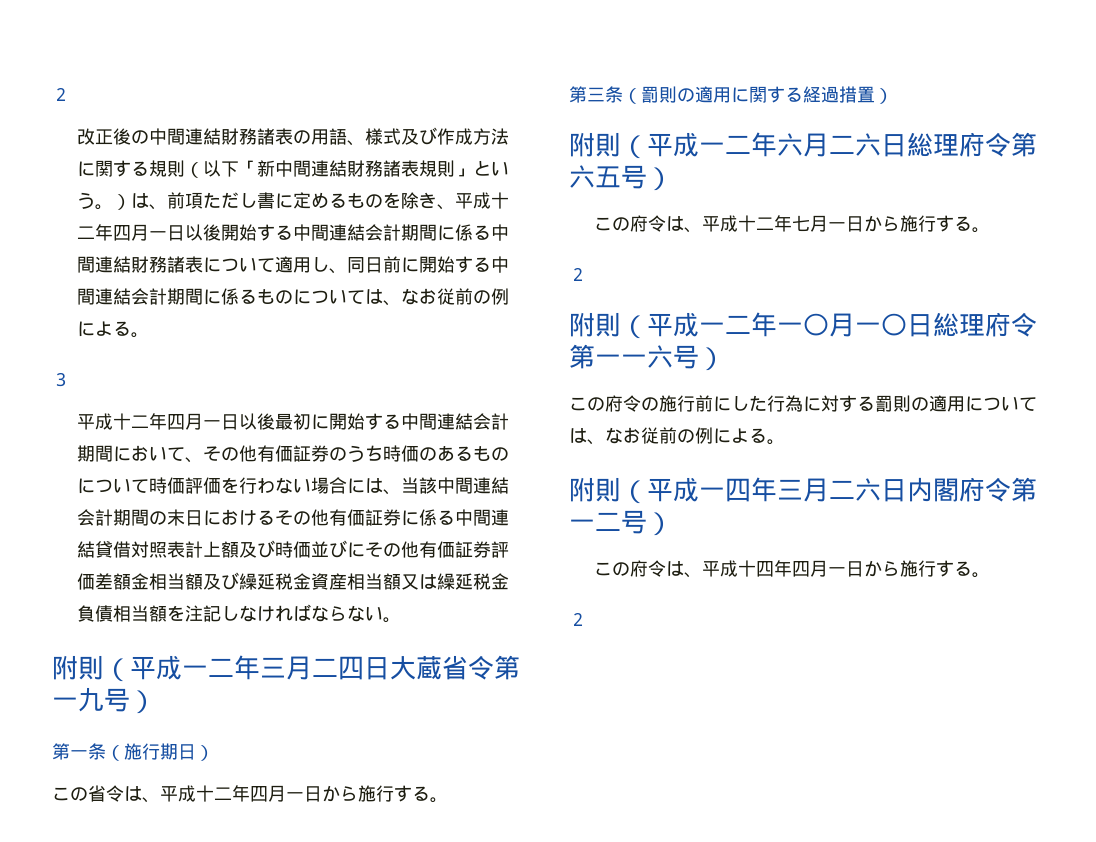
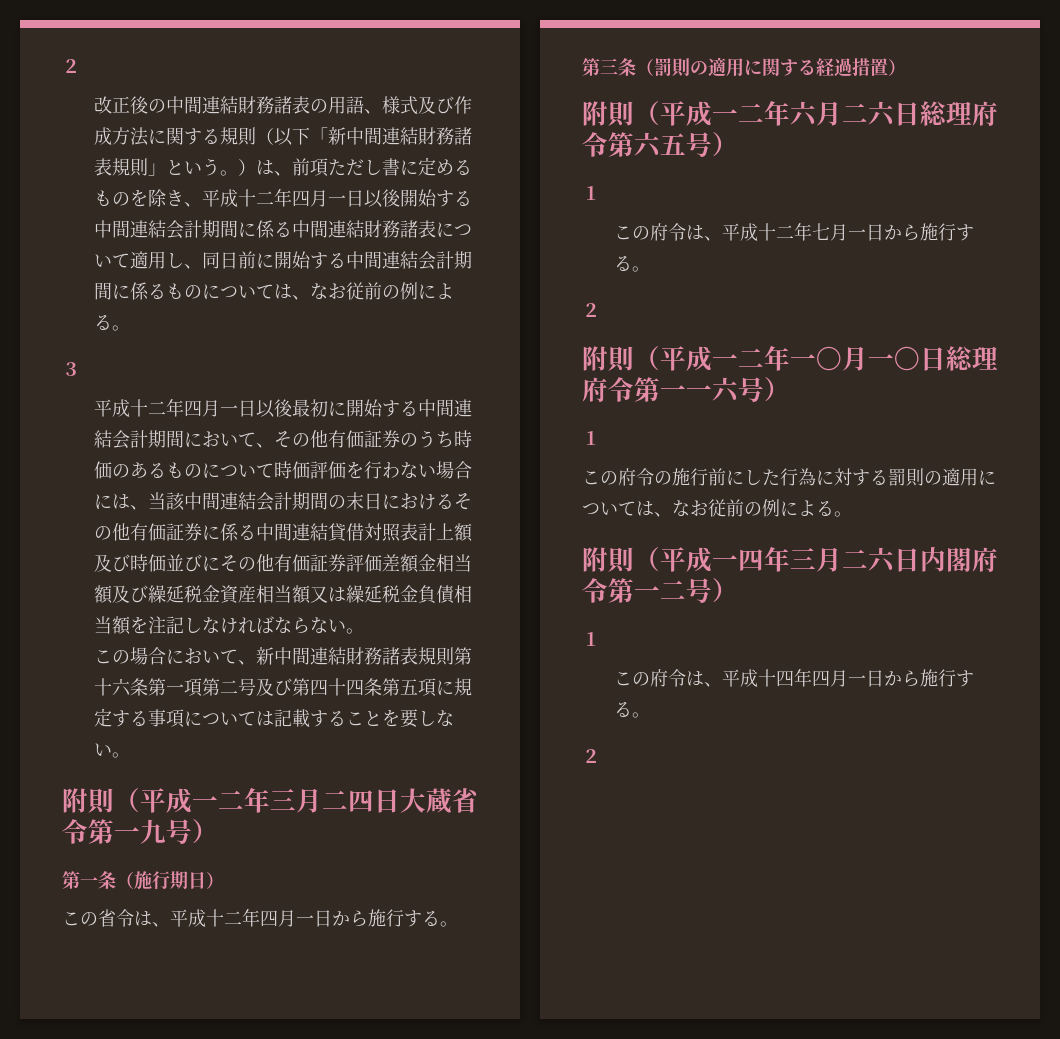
(402, 620) none -> [93,647,472,666] [93,678,472,697] [93,708,454,728] [93,743,130,758] // この場合において、新中間連結財務諸表規則第十六条第一項第二号及び第四十四条第五項に規定する事項については記載することを要しない。
(673, 179) none -> [582,186,600,200] // １
(725, 359) none -> [582,431,600,445] // １
(673, 524) none -> [582,632,600,646] // １

